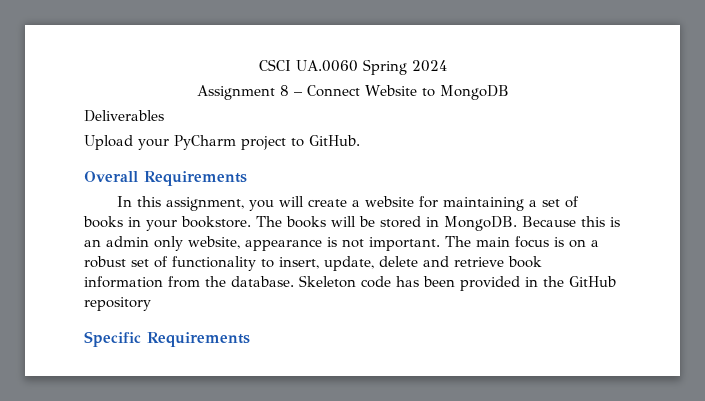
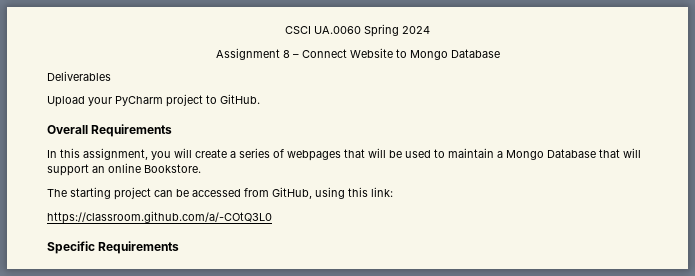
[439,85,509,100] MongoDB -> [409,49,500,60] Mongo Database
[364,196,579,211] [83,216,620,231] [84,236,599,251] [84,256,542,271] [84,275,616,291] [84,297,151,311] website for maintaining a set of books in your bookstore. The books will be stored in MongoDB. Because this is an admin only website, appearance is not important. The main focus is on a robust set of functionality to insert, update, delete and retrieve book information from the database. Skeleton code has been provided in the GitHub repository -> [239,148,641,161] [47,163,201,176] [47,187,393,200] [47,211,272,224] series of webpages that will be used to maintain a Mongo Database that will support an online Bookstore. // The starting project can be accessed from GitHub, using this link: // https://classroom.github.com/a/-COtQ3L0

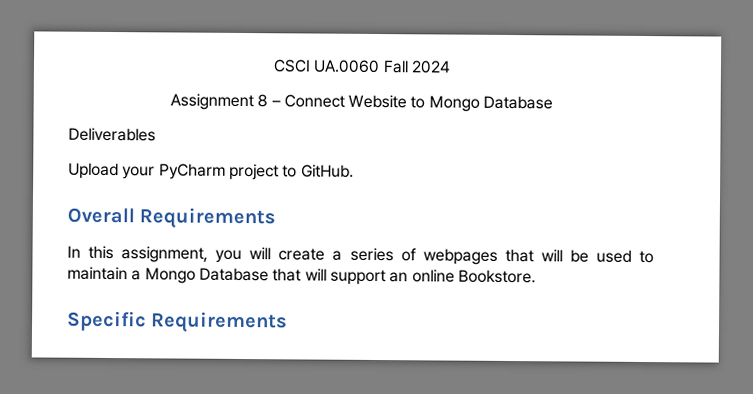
[364,24,399,37] Spring -> [382,60,409,74] Fall
[47,187,393,200] [47,211,272,224] // The starting project can be accessed from GitHub, using this link: // https://classroom.github.com/a/-COtQ3L0 -> (536, 276) none

